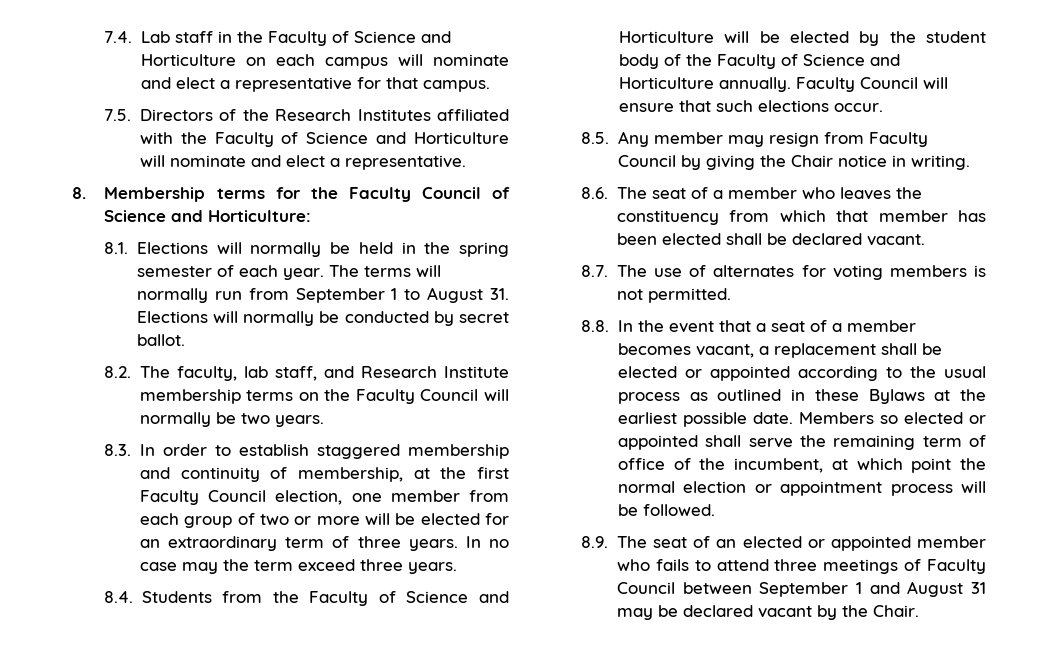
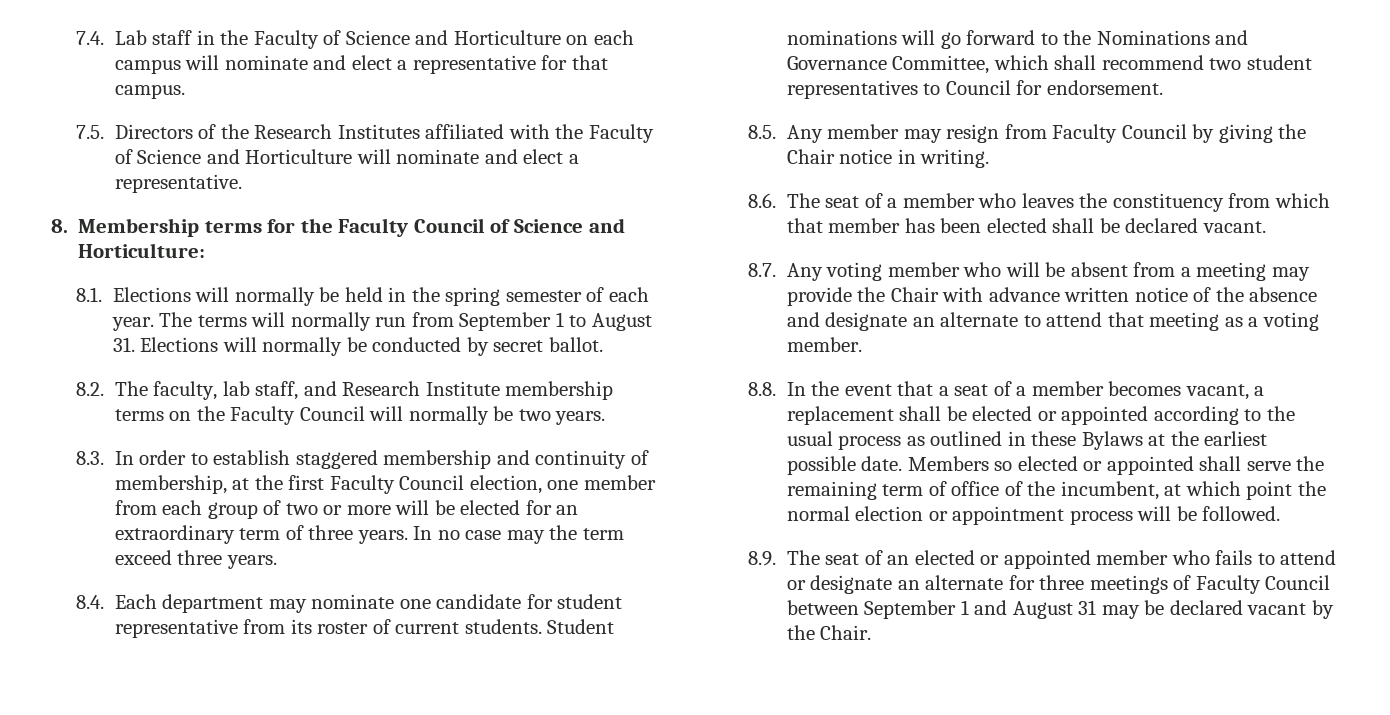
[141,591,509,606] [618,31,986,46] [618,54,900,69] [618,77,948,92] [618,100,883,112] Students from the Faculty of Science and Horticulture will be elected by the student body of the Faculty of Science and Horticulture annually. Faculty Council will ensure that such elections occur. -> [114,594,623,613] [114,619,615,638] [786,30,1249,49] [786,55,1312,74] [786,80,1163,99] Each department may nominate one candidate for student representative from its roster of current students. Student nominations will go forward to the Nominations and Governance Committee, which shall recommend two student representatives to Council for endorsement.
[616,265,986,280] [616,288,731,303] The use of alternates for voting members is not permitted. -> [786,262,1310,281] [786,287,1318,306] [786,312,1319,331] [786,337,862,352] Any voting member who will be absent from a meeting may provide the Chair with advance written notice of the absence and designate an alternate to attend that meeting as a voting member.
(769, 565) none -> [786,575,1035,594] or designate an alternate for

